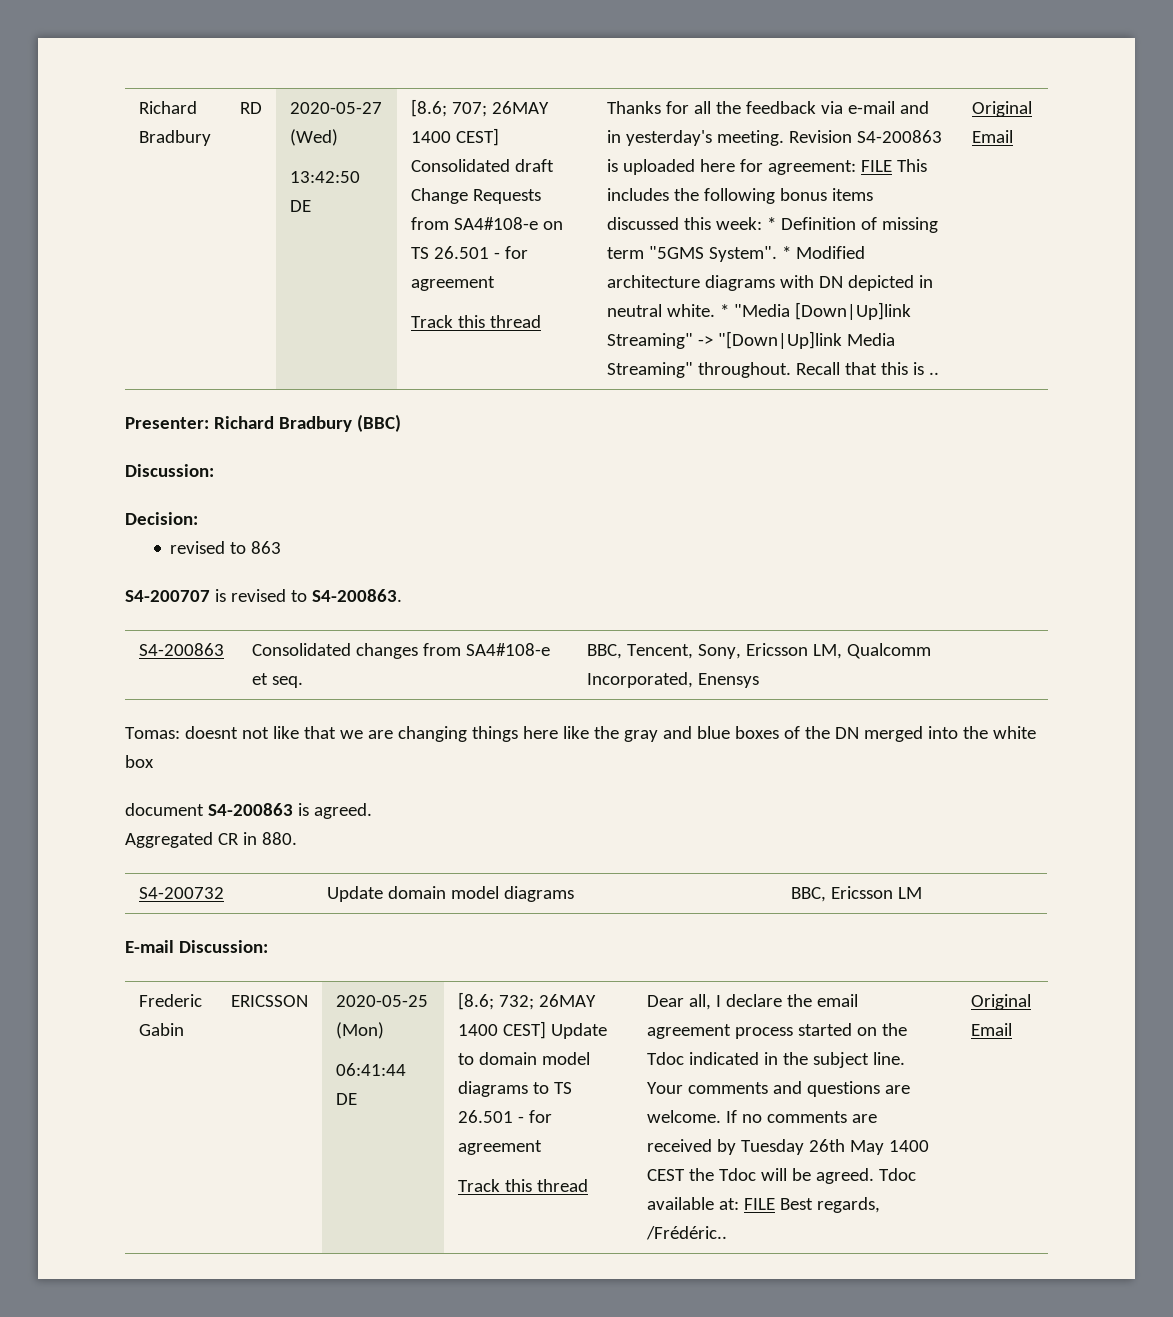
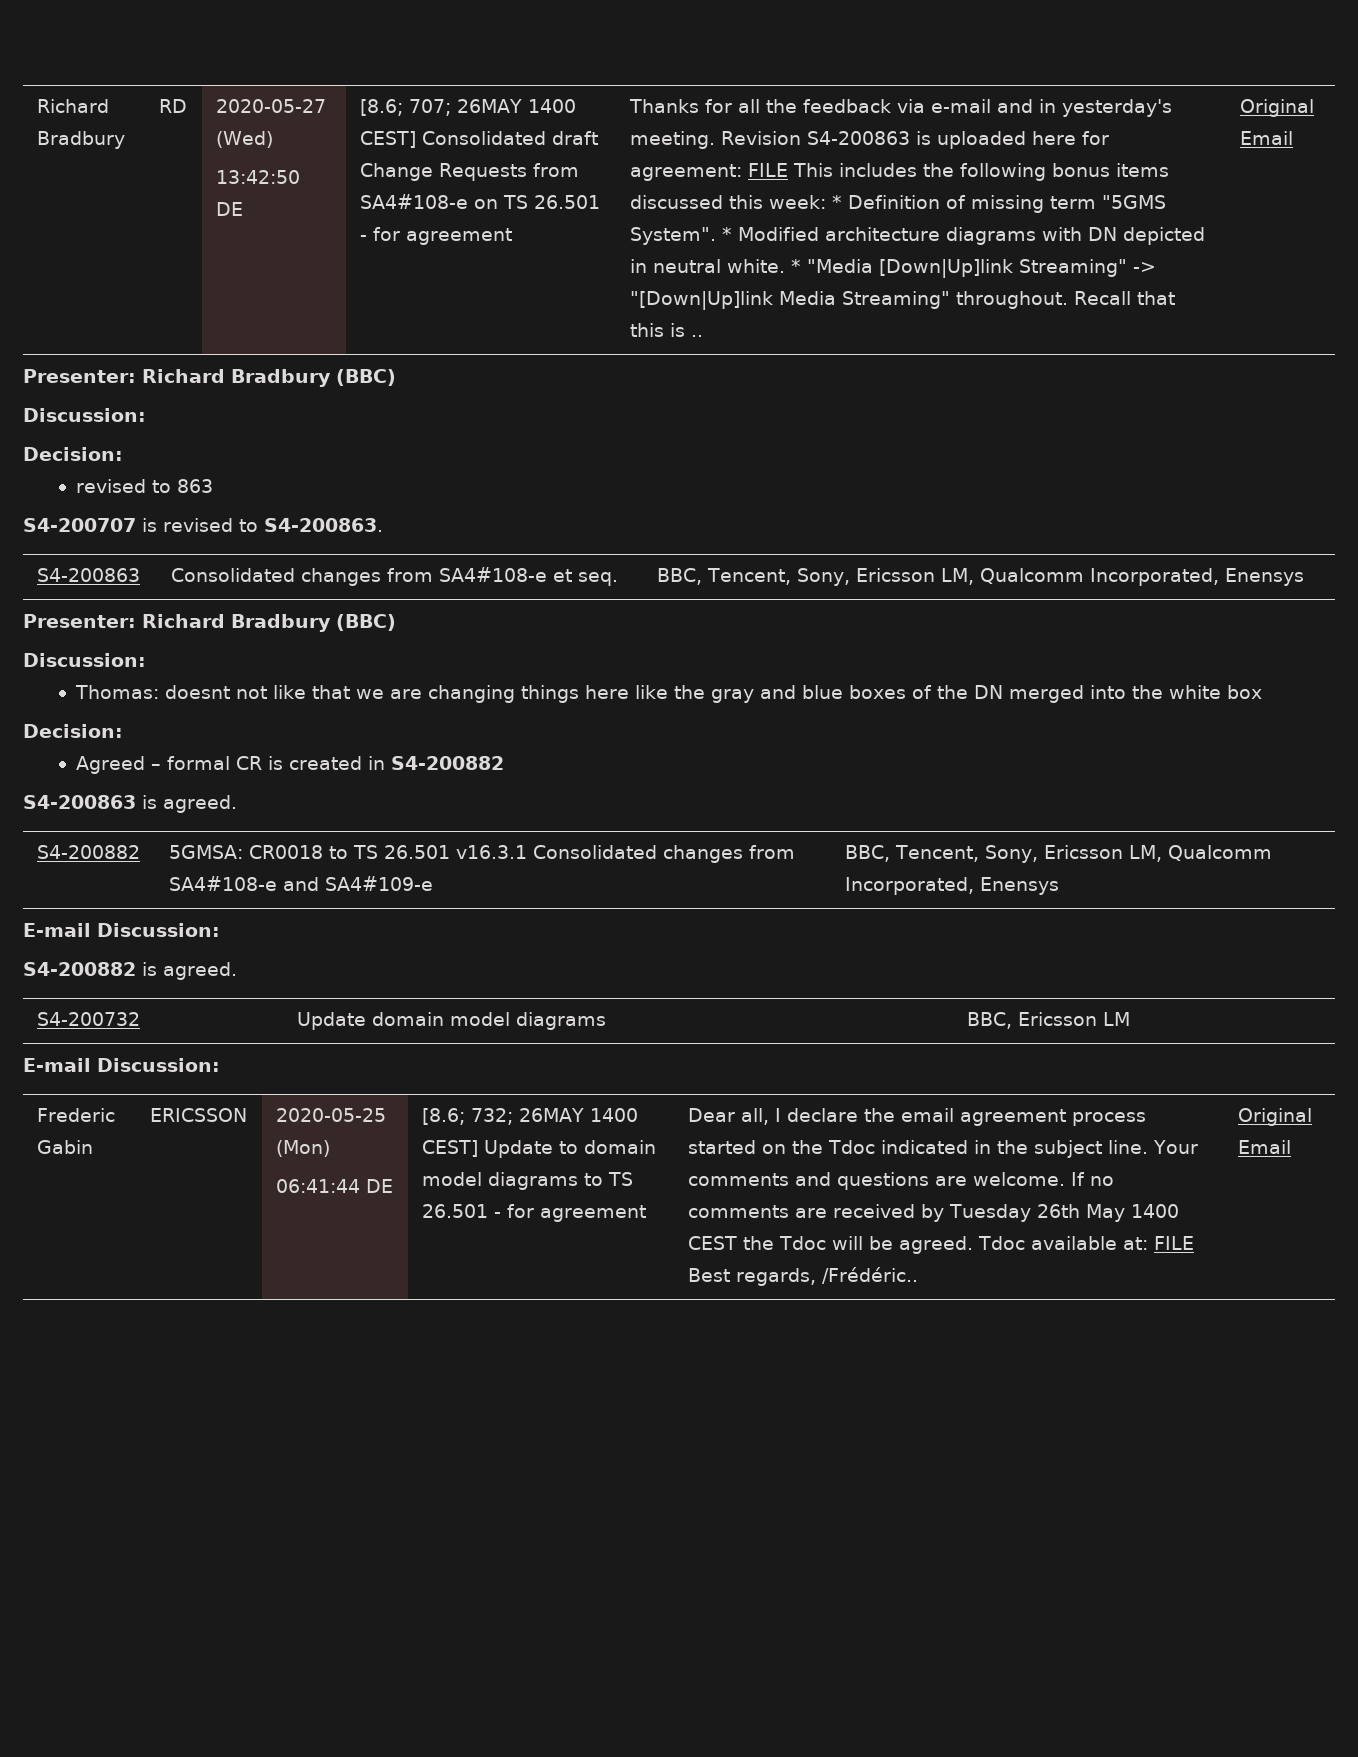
[410,315,541,328] // Track this thread -> (513, 236) none
[125,727,180,739] Tomas: -> [23,614,396,632] [23,653,146,667] [74,685,159,699] Presenter: Richard Bradbury (BBC) // Discussion: // Thomas:
[125,803,372,819] [125,832,297,848] document S4-200863 is agreed. // Aggregated CR in 880. -> [23,724,123,738] [75,756,504,774] [23,795,237,813] [37,845,141,859] [169,845,796,863] [169,876,434,891] [845,845,1273,863] [845,877,1060,895] [23,923,220,937] [23,962,237,980] Decision: // Agreed – formal CR is created in S4-200882 // S4-200863 is agreed. // S4-200882 | 5GMSA: CR0018 to TS 26.501 v16.3.1 Consolidated changes from SA4#108-e and SA4#109-e | BBC, Tencent, Sony, Ericsson LM, Qualcomm Incorporated, Enensys // E-mail Discussion: // S4-200882 is agreed.
[457,1179,588,1192] // Track this thread -> (647, 1213) none

